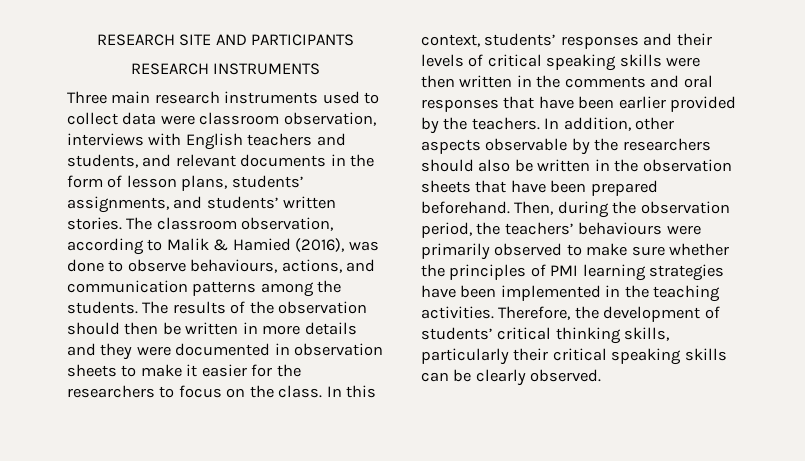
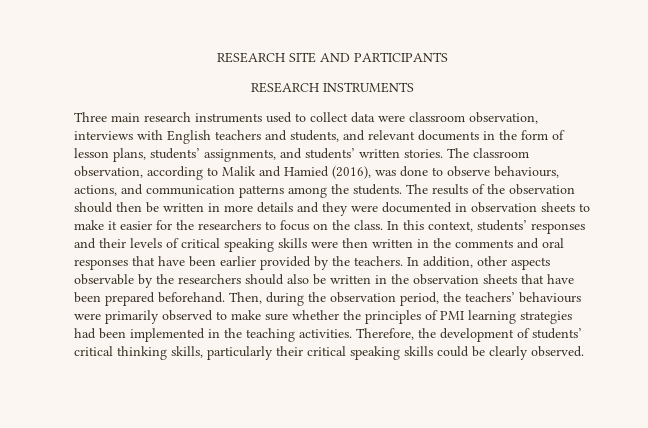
[213,239,229,251] & -> [259,166,281,177] and
[421,285,456,298] have -> [74,328,96,339] had
[421,372,449,382] can -> [437,346,469,357] could

